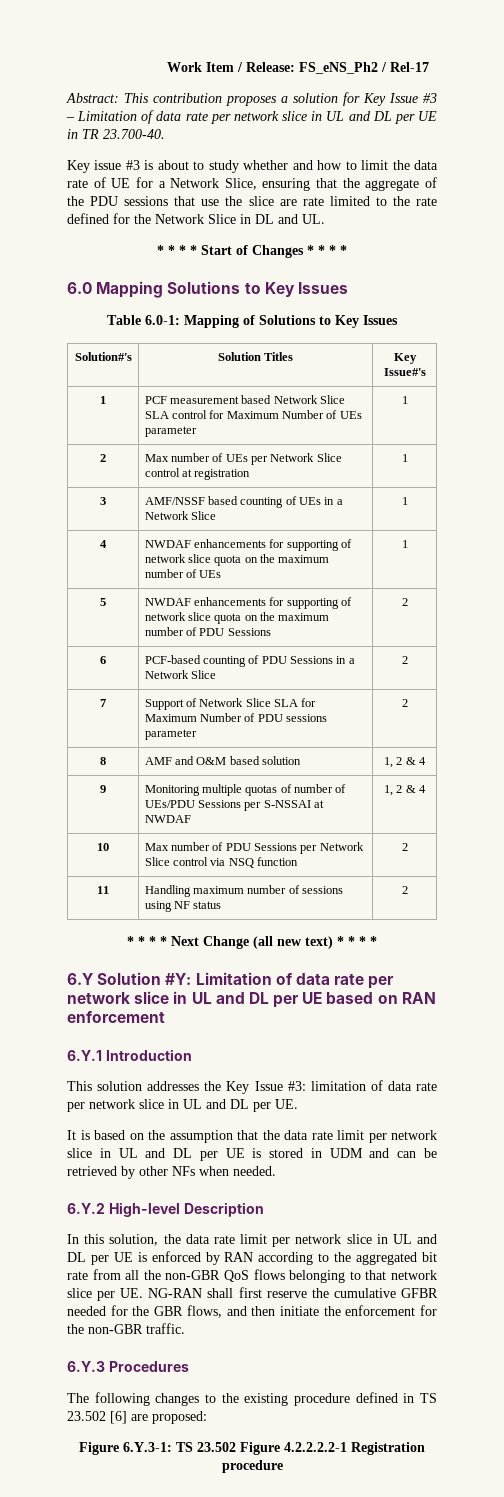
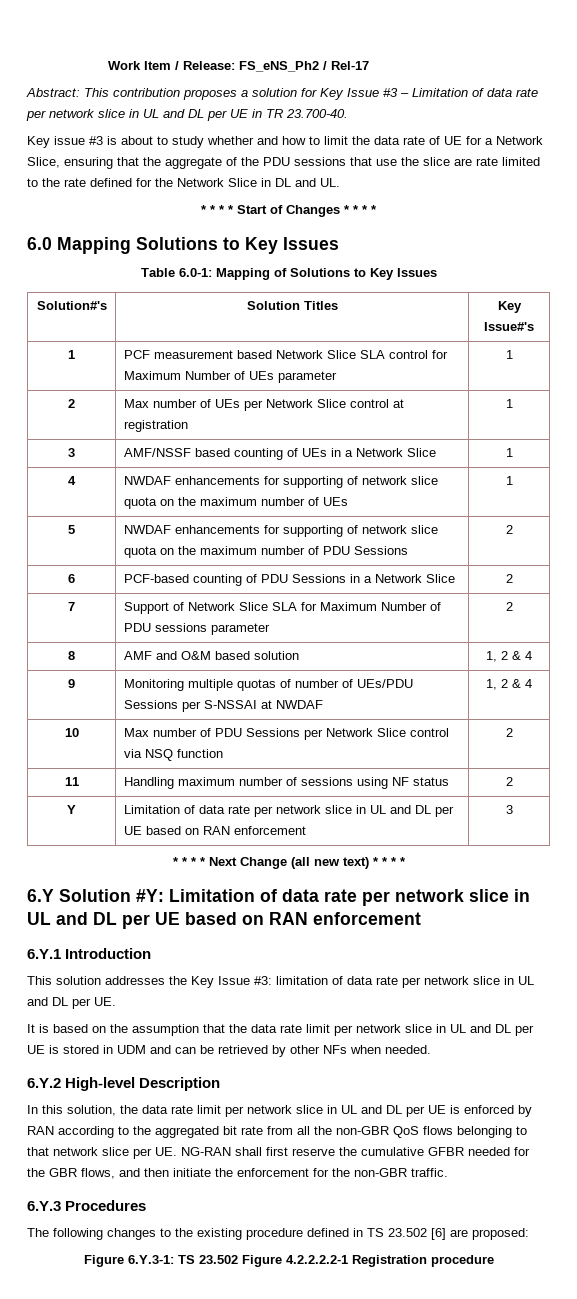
(408, 890) none -> [67,805,76,814] [123,805,454,817] [123,826,306,835] [505,805,513,814] // Y | Limitation of data rate per network slice in UL and DL per UE based on RAN enforcement | 3

